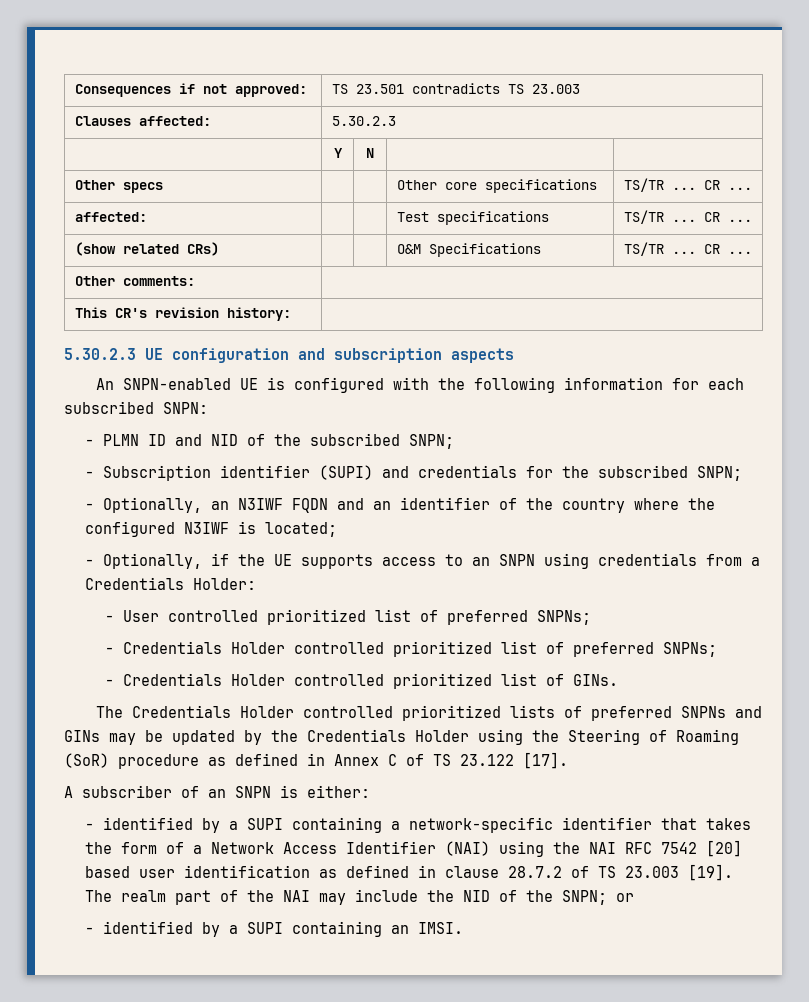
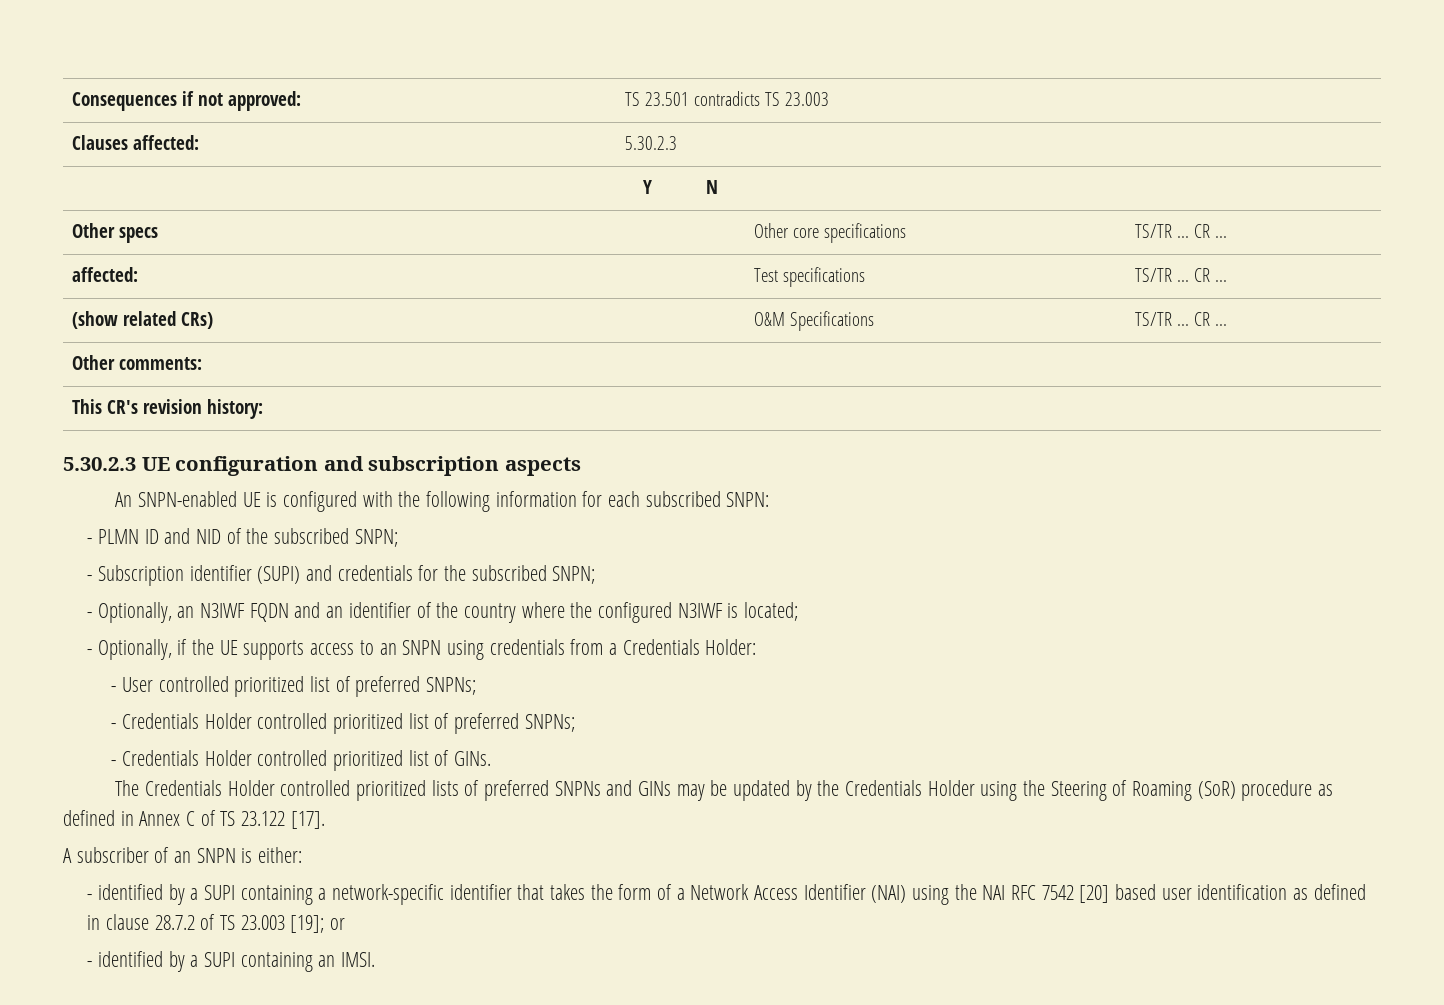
[687,864,733,881] [84,889,607,905] [19]. The realm part of the NAI may include the NID of the SNPN; -> [290,915,325,933] [19];

